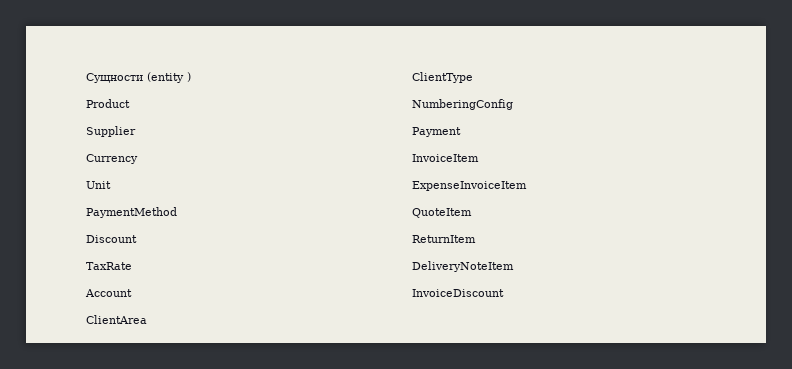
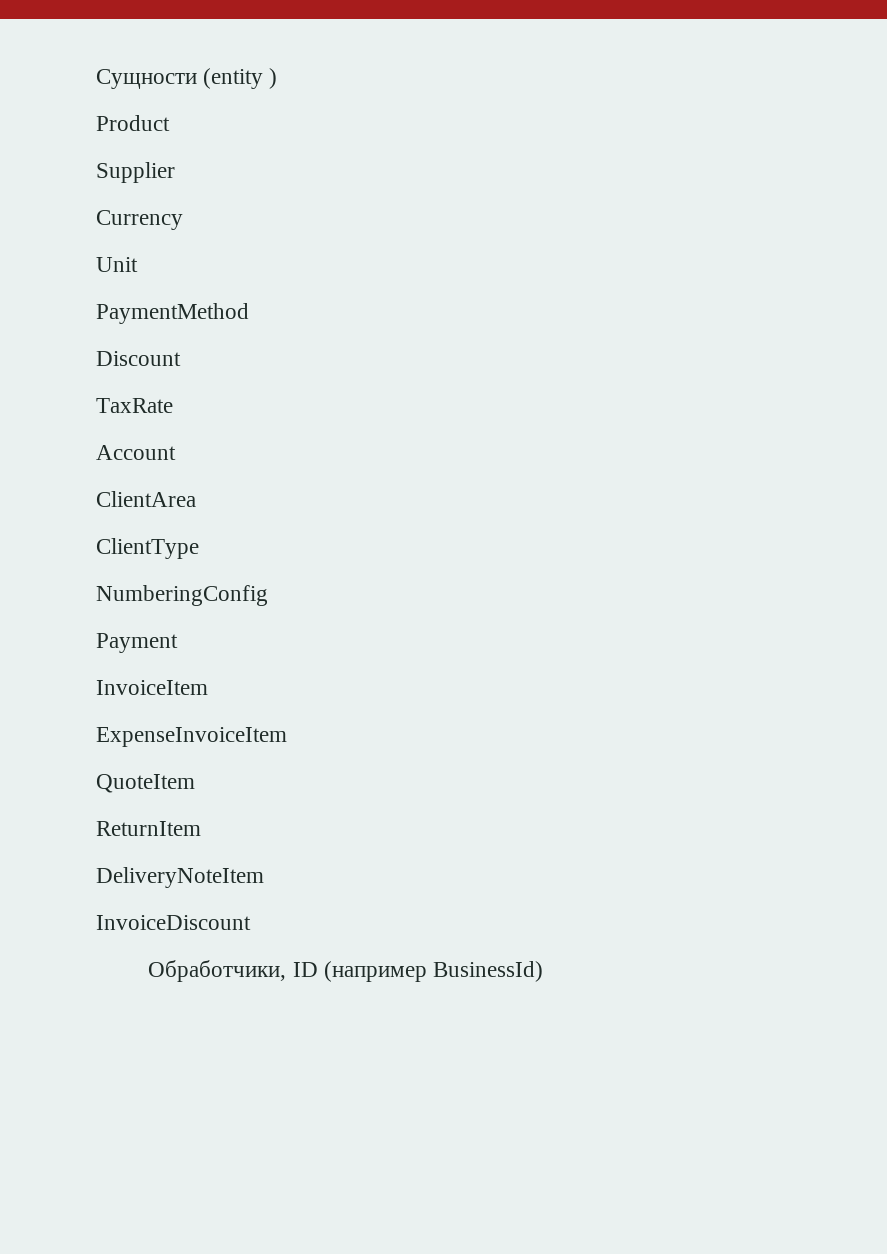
(504, 293) none -> [148,960,544,982] // Обработчики, ID (например BusinessId)

